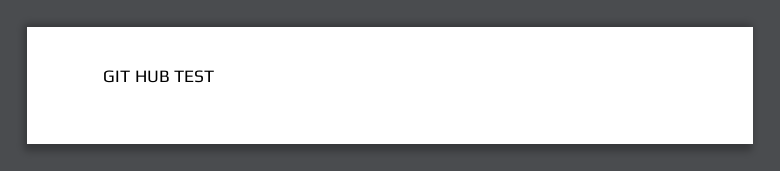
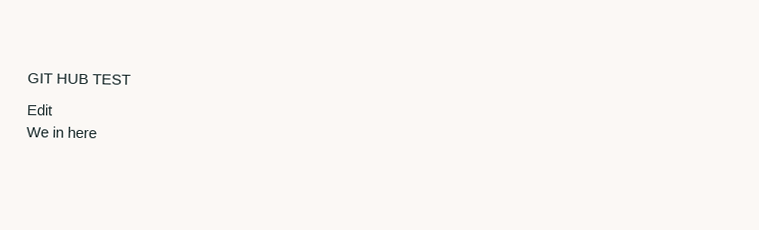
(215, 76) none -> [26,104,54,116] [26,126,98,139] // Edit // We in here

